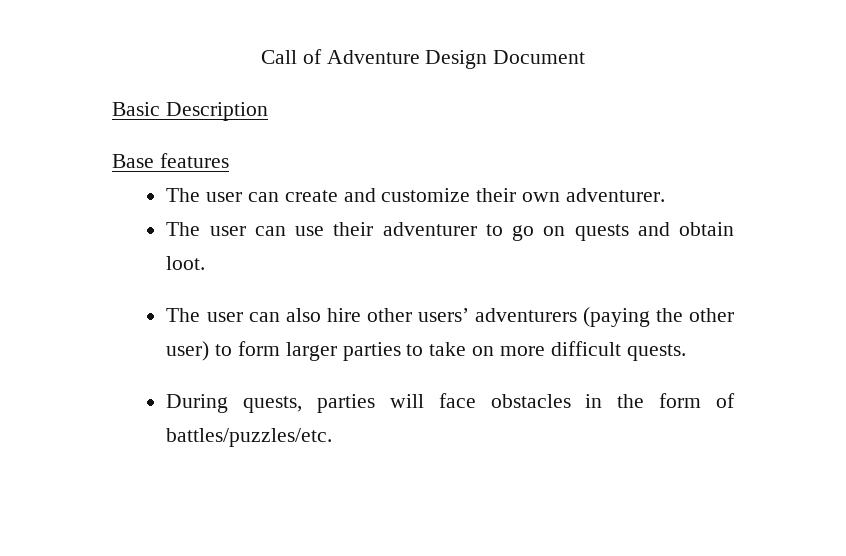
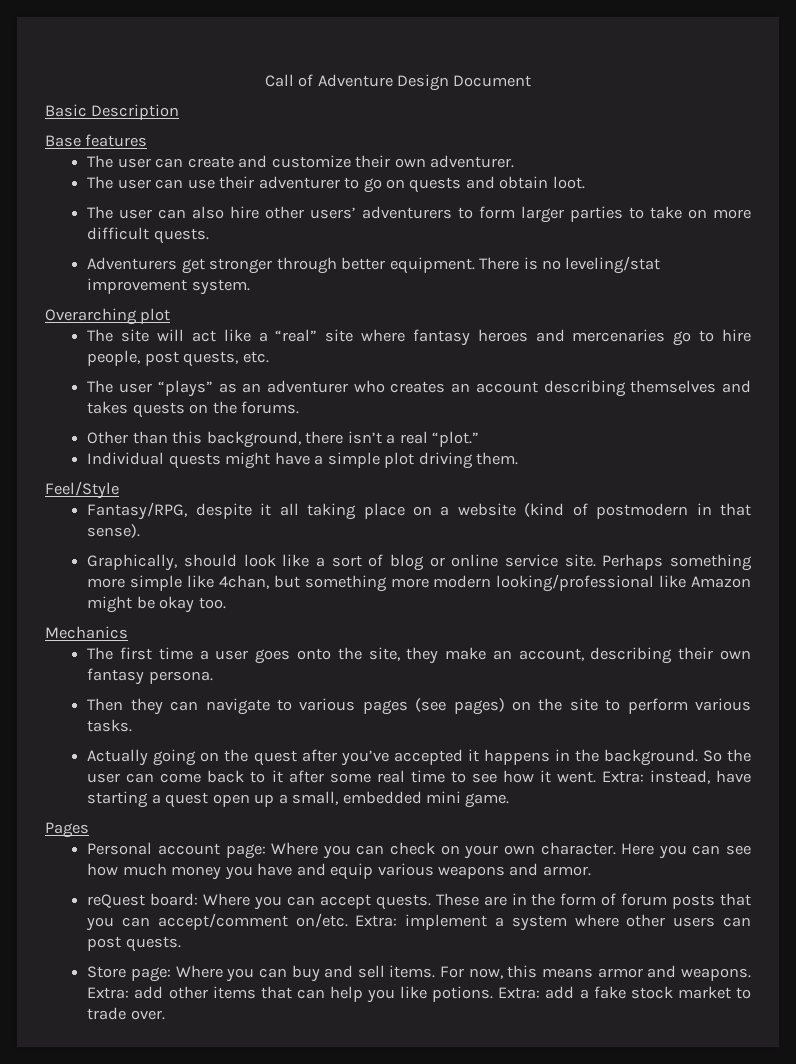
[582,307,734,327] [166,341,210,361] (paying the other user) -> (453, 212) none
[166,393,735,413] [166,428,333,447] During quests, parties will face obstacles in the form of battles/puzzles/etc. -> [87,256,661,274] [87,278,250,295] [45,308,171,325] [87,329,751,346] [87,350,269,367] [87,380,751,397] [87,401,300,418] [87,431,479,448] [87,452,518,469] [45,481,119,499] [87,502,752,520] [87,524,141,538] [87,554,753,571] [87,574,752,592] [87,596,226,613] [45,626,128,639] [87,647,752,664] [87,668,213,685] [87,698,752,715] [87,719,133,732] [87,749,751,766] [87,770,751,784] [87,791,510,808] [45,822,89,838] [87,842,751,859] [87,863,591,880] [87,893,752,910] [86,913,751,931] [87,936,181,952] [87,965,752,982] [87,986,752,1003] [87,1007,165,1020] Adventurers get stronger through better equipment. There is no leveling/stat improvement system. // Overarching plot // The site will act like a “real” site where fantasy heroes and mercenaries go to hire people, post quests, etc. // The user “plays” as an adventurer who creates an account describing themselves and takes quests on the forums. // Other than this background, there isn’t a real “plot.” // Individual quests might have a simple plot driving them. // Feel/Style // Fantasy/RPG, despite it all taking place on a website (kind of postmodern in that sense). // Graphically, should look like a sort of blog or online service site. Perhaps something more simple like 4chan, but something more modern looking/professional like Amazon might be okay too. // Mechanics // The first time a user goes onto the site, they make an account, describing their own fantasy persona. // Then they can navigate to various pages (see pages) on the site to perform various tasks. // Actually going on the quest after you’ve accepted it happens in the background. So the user can come back to it after some real time to see how it went. Extra: instead, have starting a quest open up a small, embedded mini game. // Pages // Personal account page: Where you can check on your own character. Here you can see how much money you have and equip various weapons and armor. // reQuest board: Where you can accept quests. These are in the form of forum posts that you can accept/comment on/etc. Extra: implement a system where other users can post quests. // Store page: Where you can buy and sell items. For now, this means armor and weapons. Extra: add other items that can help you like potions. Extra: add a fake stock market to trade over.

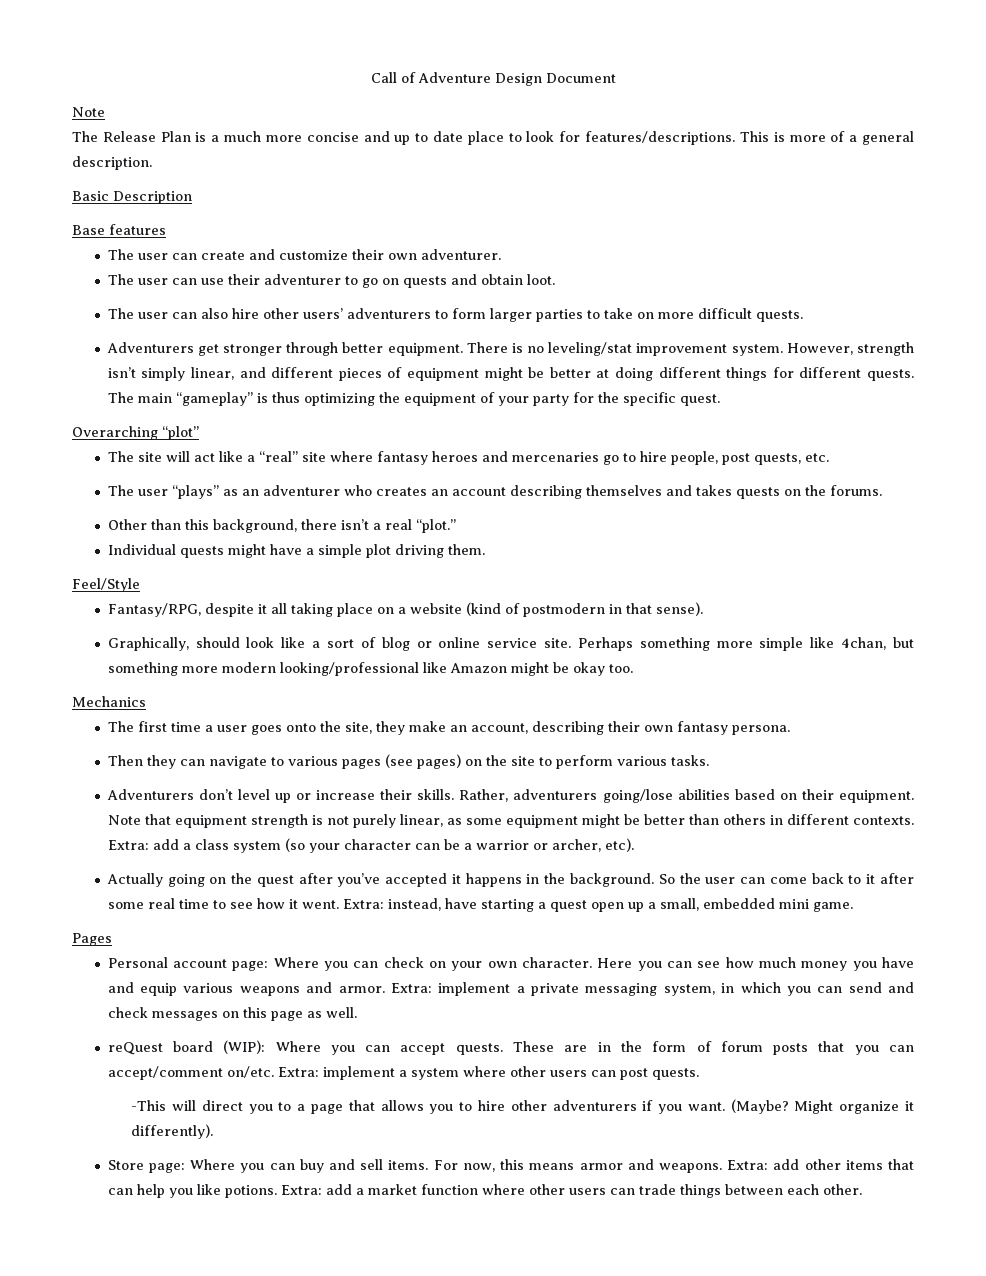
(532, 81) none -> [72,107,105,117] [72,131,915,145] [72,156,152,170] // Note // The Release Plan is a much more concise and up to date place to look for features/descriptions. This is more of a general description.
(250, 287) none -> [786,342,914,356] [107,367,915,381] [107,392,720,406] However, strength isn’t simply linear, and different pieces of equipment might be better at doing different things for different quests. The main “gameplay” is thus optimizing the equipment of your party for the specific quest.
[140,308,171,324] plot -> [162,426,199,440] “plot”
(133, 725) none -> [106,789,915,803] [107,814,914,828] [107,838,634,853] // Adventurers don’t level up or increase their skills. Rather, adventurers going/lose abilities based on their equipment. Note that equipment strength is not purely linear, as some equipment might be better than others in different contexts. Extra: add a class system (so your character can be a warrior or archer, etc).
(591, 871) none -> [390,982,915,996] [107,1007,357,1021] Extra: implement a private messaging system, in which you can send and check messages on this page as well.
[150,893,199,906] board: -> [173,1040,266,1054] board (WIP):
(181, 944) none -> [131,1099,914,1114] [131,1124,214,1139] // -This will direct you to a page that allows you to hire other adventurers if you want. (Maybe? Might organize it differently).
[593,986,752,999] [87,1007,165,1020] fake stock market to trade over. -> [367,1184,862,1198] market function where other users can trade things between each other.

